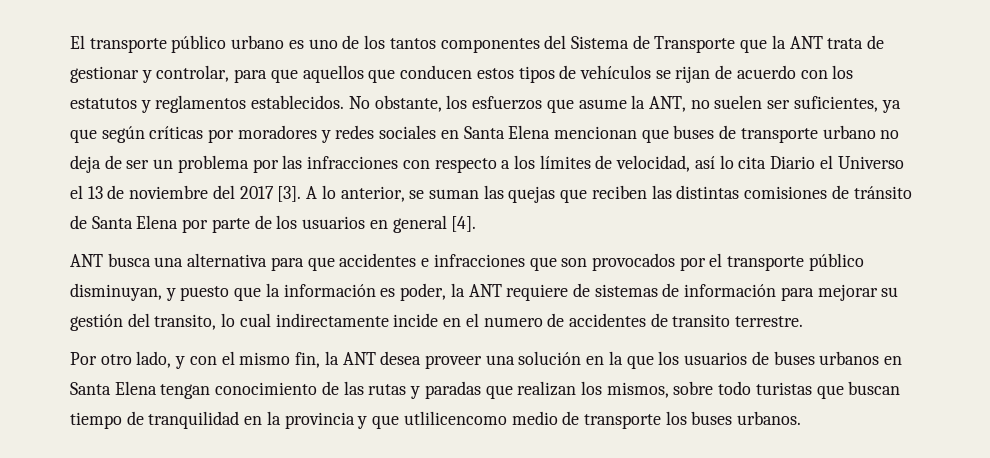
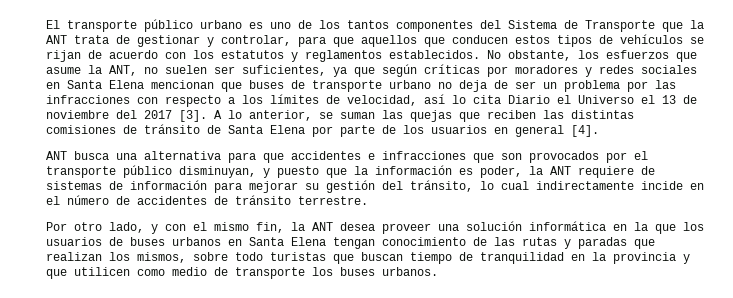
[154,314,217,330] transito, -> [410,180,473,192] tránsito,
[483,317,543,327] numero -> [67,195,109,205] número
[672,314,731,327] transito -> [235,195,291,205] tránsito
(582, 358) none -> [529,221,606,231] informática
[403,411,507,425] utlilicencomo -> [74,267,165,276] utilicen como

